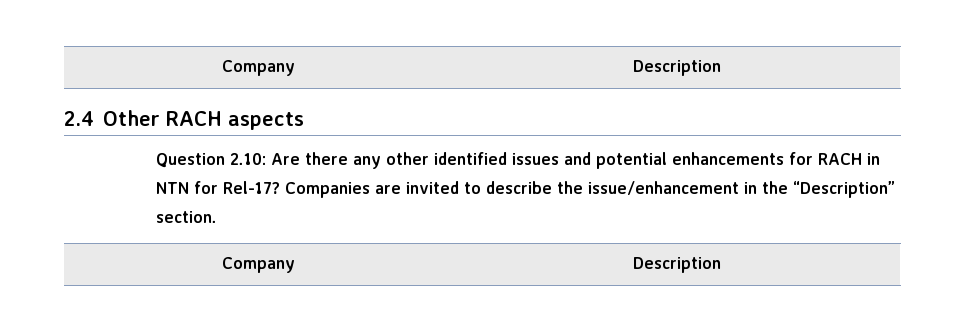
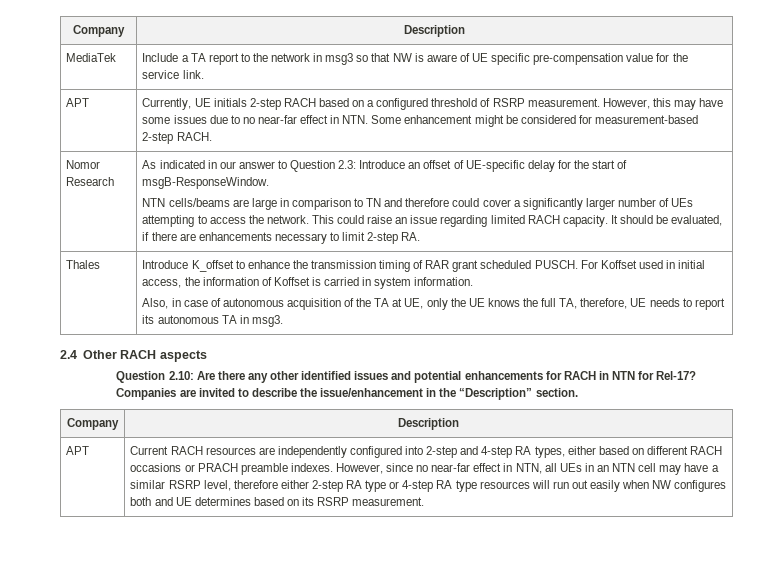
[222,60,295,76] [632,60,721,76] Company | Description -> [73,25,125,37] [404,25,465,37] [66,53,117,62] [142,53,688,65] [142,70,204,79] [66,98,90,107] [142,98,724,110] [142,115,698,127] [142,132,212,144] [66,160,101,169] [66,177,115,186] [142,160,628,172] [142,177,270,189] [142,198,694,210] [142,215,723,227] [142,232,421,244] [66,260,101,269] [142,260,706,272] [142,277,474,289] [142,298,725,310] [142,315,283,327] Company | Description // MediaTek | Include a TA report to the network in msg3 so that NW is aware of UE specific pre-compensation value for the service link. // APT | Currently, UE initials 2-step RACH based on a configured threshold of RSRP measurement. However, this may have some issues due to no near-far effect in NTN. Some enhancement might be considered for measurement-based 2-step RACH. // Nomor Research | As indicated in our answer to Question 2.3: Introduce an offset of UE-specific delay for the start of msgB-ResponseWindow. // NTN cells/beams are large in comparison to TN and therefore could cover a significantly larger number of UEs attempting to access the network. This could raise an issue regarding limited RACH capacity. It should be evaluated, if there are enhancements necessary to limit 2-step RA. // Thales | Introduce K_offset to enhance the transmission timing of RAR grant scheduled PUSCH. For Koffset used in initial access, the information of Koffset is carried in system information. // Also, in case of autonomous acquisition of the TA at UE, only the UE knows the full TA, therefore, UE needs to report its autonomous TA in msg3.
(721, 265) none -> [66,446,90,455] [130,446,723,458] [130,463,719,475] [130,480,727,492] [130,497,425,506] // APT | Current RACH resources are independently configured into 2-step and 4-step RA types, either based on different RACH occasions or PRACH preamble indexes. However, since no near-far effect in NTN, all UEs in an NTN cell may have a similar RSRP level, therefore either 2-step RA type or 4-step RA type resources will run out easily when NW configures both and UE determines based on its RSRP measurement.

